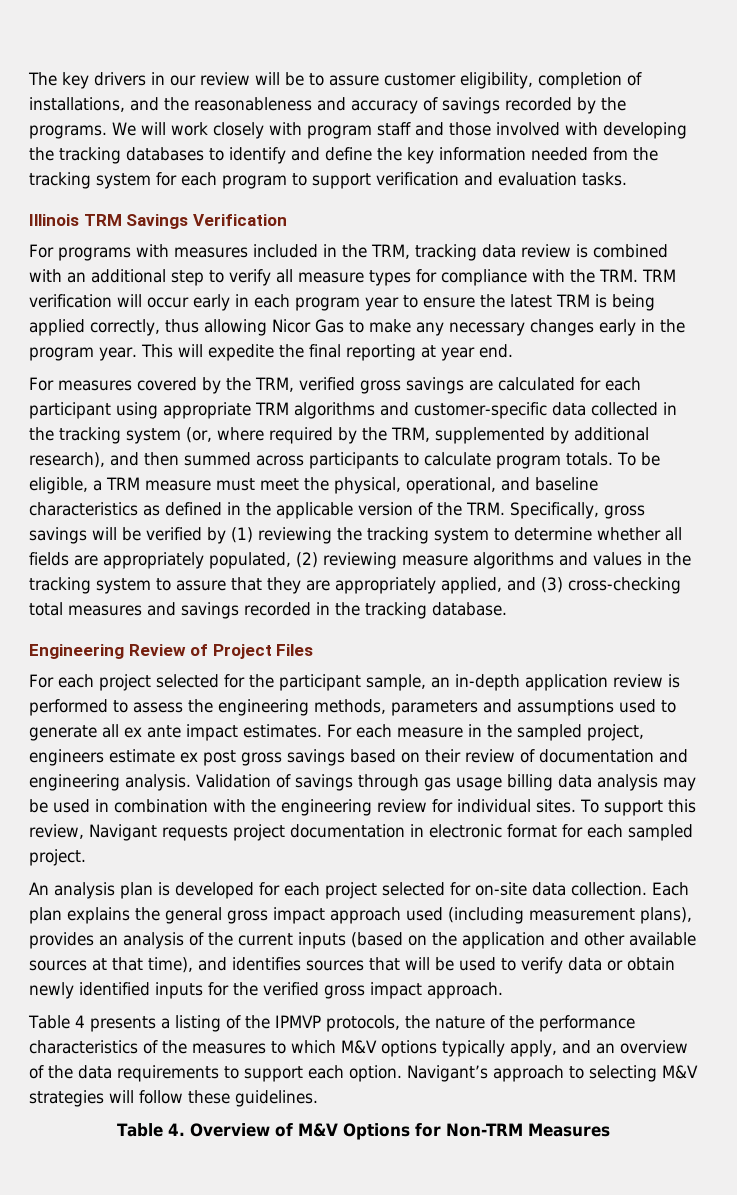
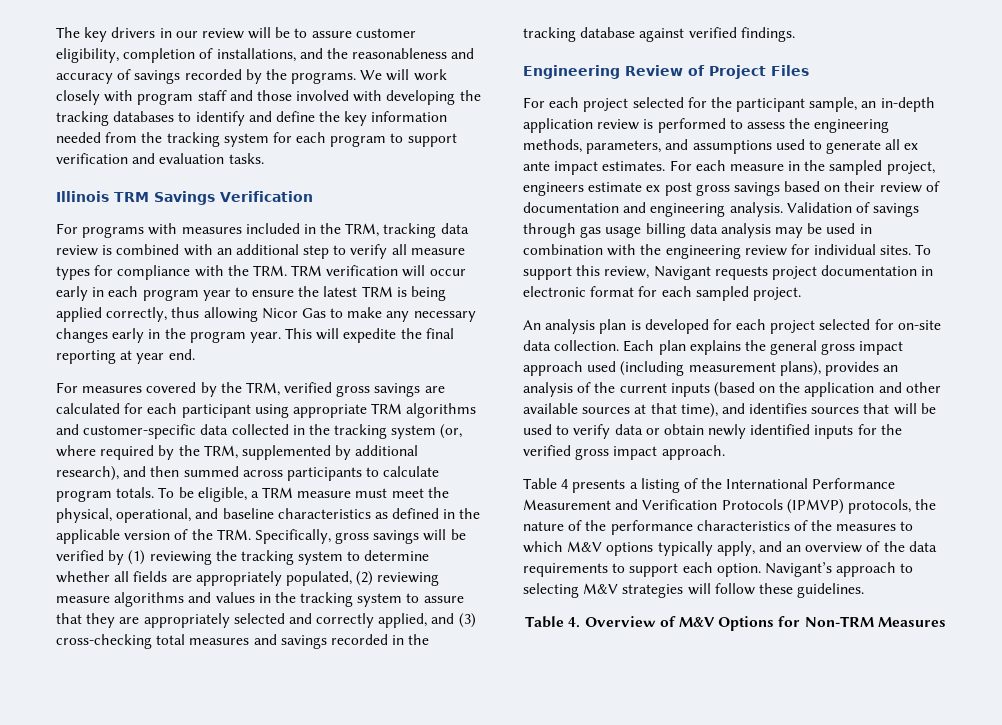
(436, 585) none -> [233,613,375,628] selected and correctly
[432,602,507,616] database. -> [580,27,795,42] database against verified findings.
[391,700,478,716] parameters -> [586,140,662,154] parameters,
[274,1015,321,1028] IPMVP -> [726,478,896,489] [523,499,844,514] International Performance Measurement and Verification Protocols (IPMVP)

